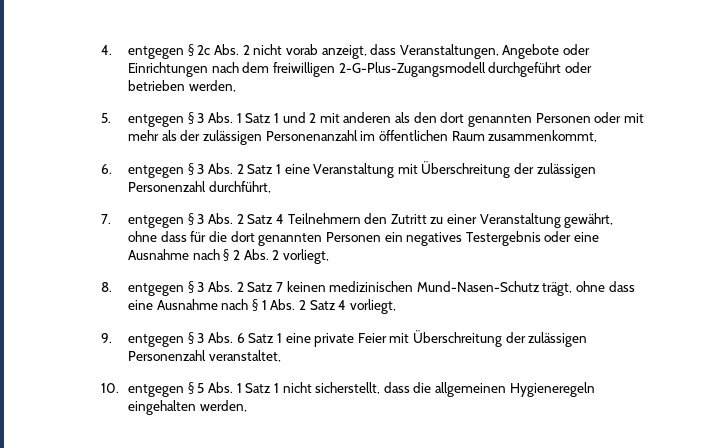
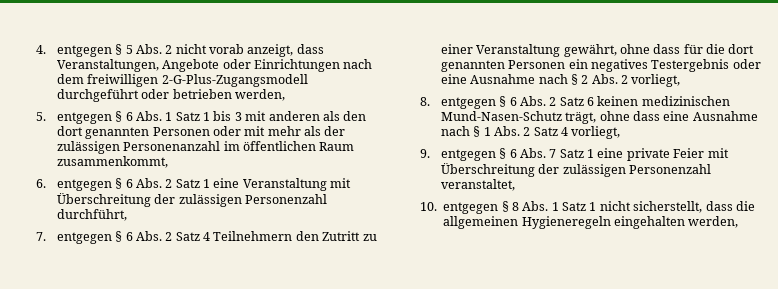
[197,45,211,55] 2c -> [125,45,133,54] 5
[197,112,317,123] 3 Abs. 1 Satz 1 und 2 -> [125,111,242,121] 6 Abs. 1 Satz 1 bis 3
[197,164,205,174] 3 -> [125,179,133,188] 6
[197,214,205,224] 3 -> [125,232,133,241] 6
[197,281,283,292] 3 Abs. 2 Satz 7 -> [509,96,595,106] 6 Abs. 2 Satz 6
[197,332,245,343] 3 Abs. 6 -> [509,148,557,158] 6 Abs. 7
[197,383,205,393] 5 -> [511,202,519,211] 8

